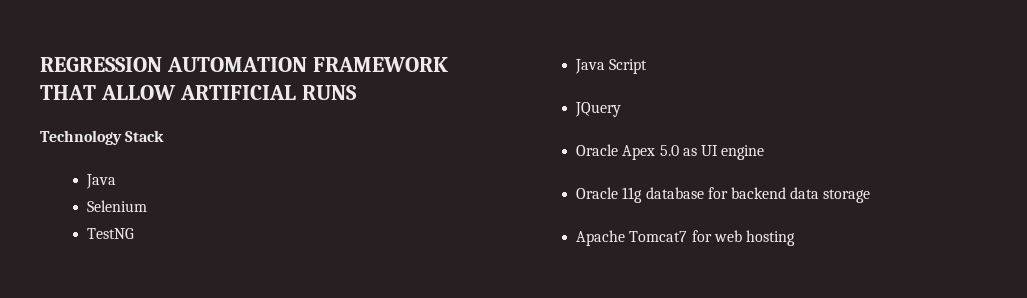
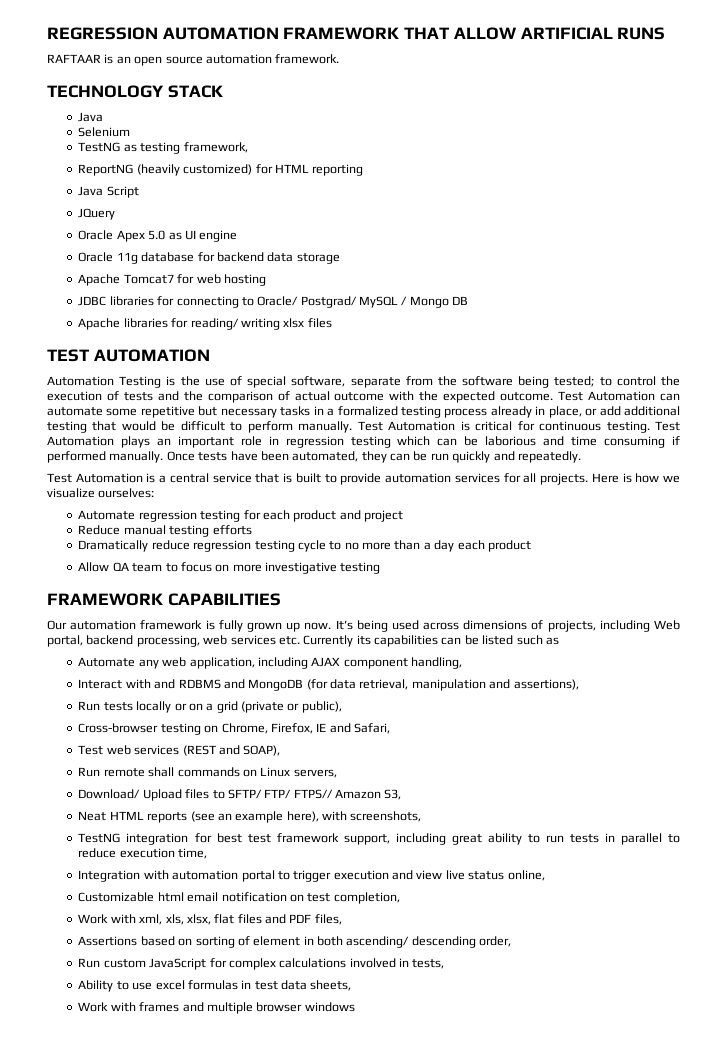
[40,130,165,145] [86,174,117,189] [87,200,148,212] [87,228,135,239] Technology Stack // Java // Selenium // TestNG -> [47,54,340,66] [47,85,223,98] [78,112,104,122] [78,127,131,137] [78,142,248,154] [78,164,364,176] RAFTAAR is an open source automation framework. // TECHNOLOGY STACK // Java // Selenium // TestNG as testing framework, // ReportNG (heavily customized) for HTML reporting
(795, 238) none -> [78,296,469,308] [78,318,332,330] [47,349,210,362] [47,376,680,388] [47,391,680,403] [47,406,680,418] [47,421,680,433] [47,436,680,448] [47,451,581,463] [47,473,680,485] [47,488,155,498] [78,510,404,522] [78,525,252,537] [78,540,531,552] [78,562,381,574] [47,593,281,606] [47,620,680,632] [47,635,559,647] [78,657,463,669] [78,679,579,691] [78,701,342,713] [78,723,391,735] [78,745,281,756] [78,767,337,778] [78,789,402,801] [78,811,422,823] [78,833,680,845] [78,848,208,859] [78,870,545,882] [78,892,400,904] [78,914,342,925] [78,936,512,948] [78,958,445,970] [78,980,352,992] [78,1002,355,1014] // JDBC libraries for connecting to Oracle/ Postgrad/ MySQL / Mongo DB // Apache libraries for reading/ writing xlsx files // TEST AUTOMATION // Automation Testing is the use of special software, separate from the software being tested; to control the execution of tests and the comparison of actual outcome with the expected outcome. Test Automation can automate some repetitive but necessary tasks in a formalized testing process already in place, or add additional testing that would be difficult to perform manually. Test Automation is critical for continuous testing. Test Automation plays an important role in regression testing which can be laborious and time consuming if performed manually. Once tests have been automated, they can be run quickly and repeatedly. // Test Automation is a central service that is built to provide automation services for all projects. Here is how we visualize ourselves: // Automate regression testing for each product and project // Reduce manual testing efforts // Dramatically reduce regression testing cycle to no more than a day each product // Allow QA team to focus on more investigative testing // FRAMEWORK CAPABILITIES // Our automation framework is fully grown up now. It’s being used across dimensions of projects, including Web portal, backend processing, web services etc. Currently its capabilities can be listed such as // Automate any web application, including AJAX component handling, // Interact with and RDBMS and MongoDB (for data retrieval, manipulation and assertions), // Run tests locally or on a grid (private or public), // Cross-browser testing on Chrome, Firefox, IE and Safari, // Test web services (REST and SOAP), // Run remote shall commands on Linux servers, // Download/ Upload files to SFTP/ FTP/ FTPS// Amazon S3, // Neat HTML reports (see an example here), with screenshots, // TestNG integration for best test framework support, including great ability to run tests in parallel to reduce execution time, // Integration with automation portal to trigger execution and view live status online, // Customizable html email notification on test completion, // Work with xml, xls, xlsx, flat files and PDF files, // Assertions based on sorting of element in both ascending/ descending order, // Run custom JavaScript for complex calculations involved in tests, // Ability to use excel formulas in test data sheets, // Work with frames and multiple browser windows

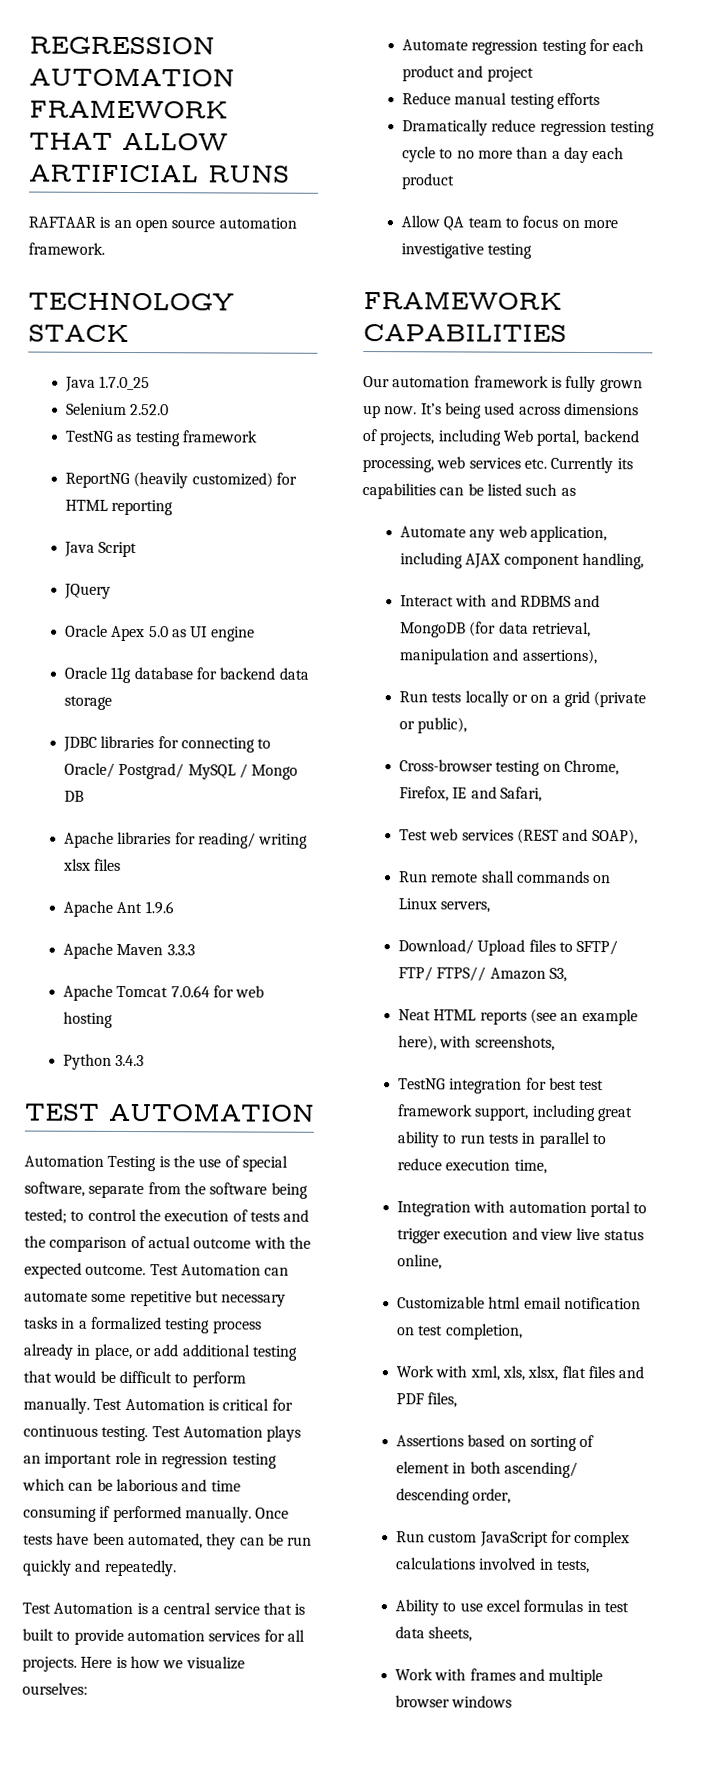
(104, 117) none -> [99,375,151,391] 1.7.0_25
(131, 132) none -> [130,404,170,416] 2.52.0
[183,142,248,153] framework, -> [181,430,257,443] framework
[78,274,266,286] // Apache Tomcat7 for web hosting -> (112, 702) none
(332, 323) none -> [62,900,174,917] [62,942,195,959] [62,984,265,1001] [62,1011,113,1028] [62,1053,145,1070] // Apache Ant 1.9.6 // Apache Maven 3.3.3 // Apache Tomcat 7.0.64 for web hosting // Python 3.4.3

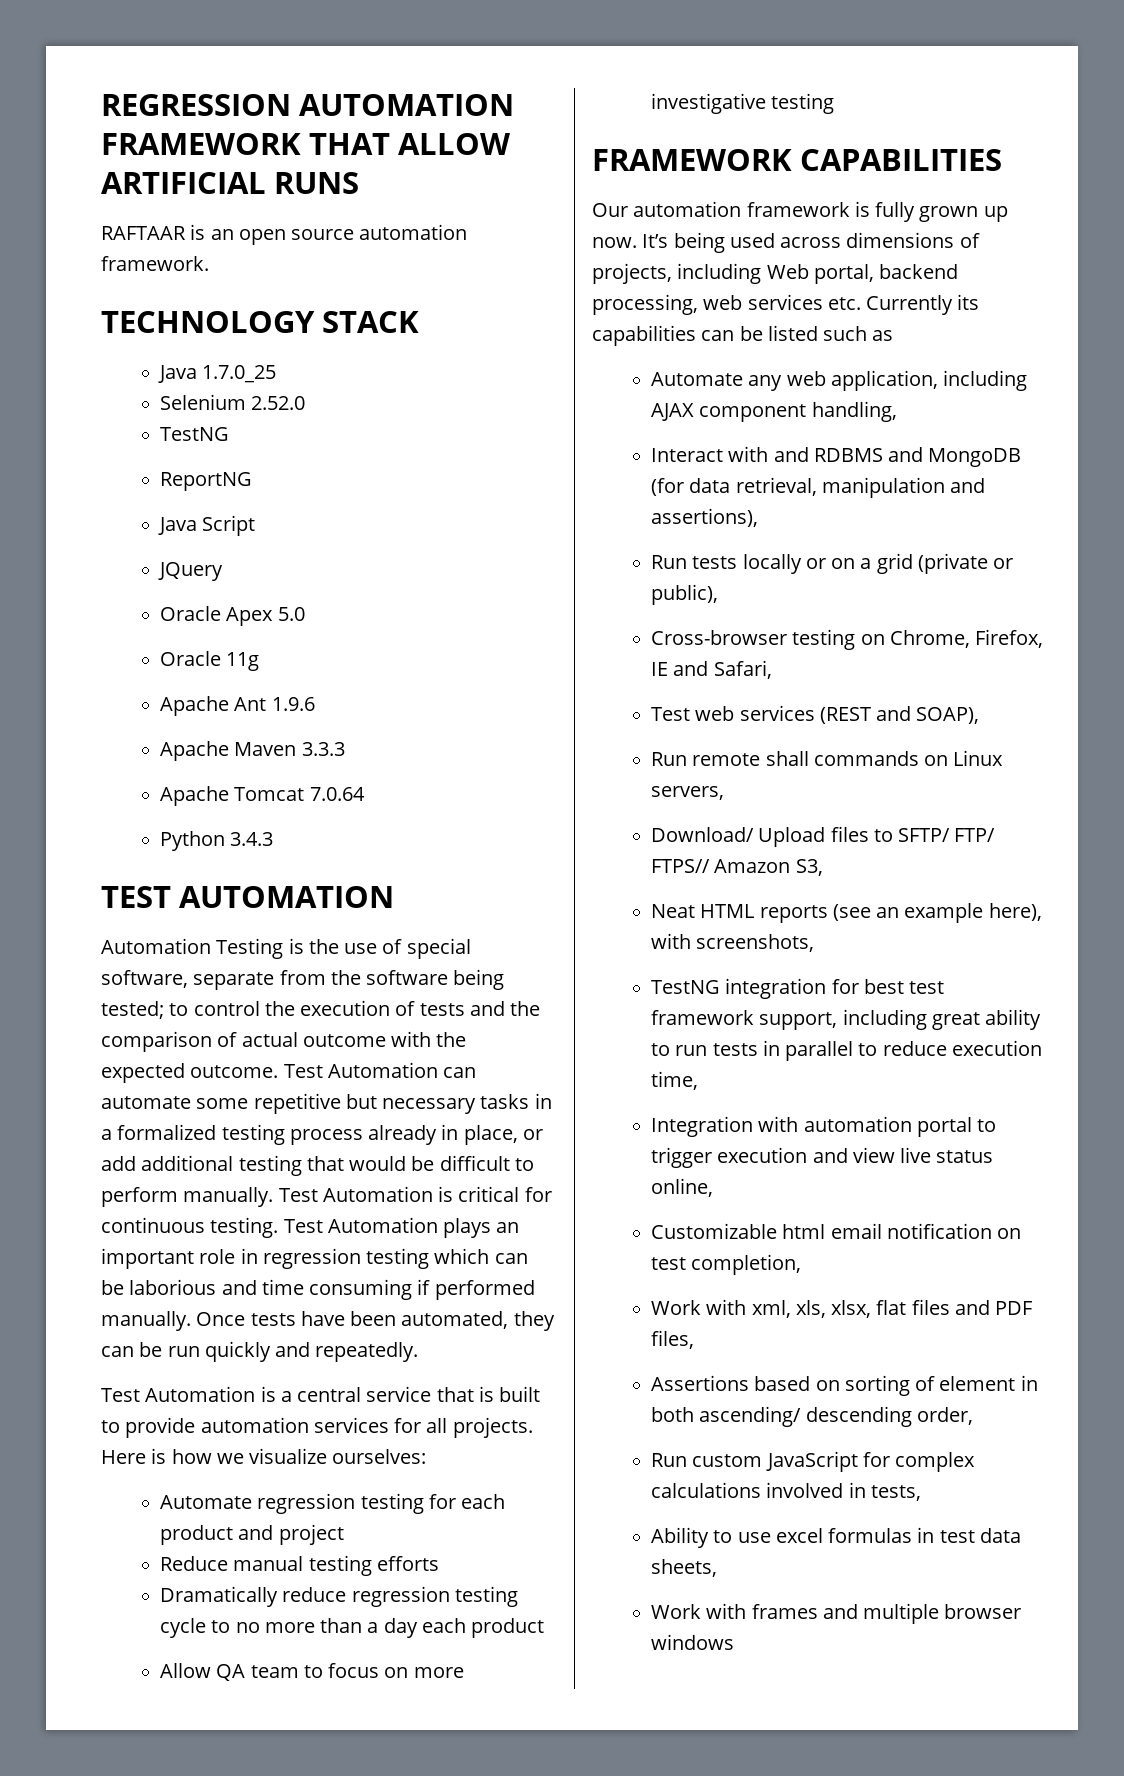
[116,430,257,447] [64,472,297,489] [64,499,174,516] as testing framework // ReportNG (heavily customized) for HTML reporting -> [160,472,253,491] // ReportNG
[171,626,255,642] as UI engine -> (305, 614) none
[133,667,309,680] [63,695,112,710] [62,735,272,753] [63,762,299,780] [63,790,84,802] [63,831,309,849] [62,858,122,871] database for backend data storage // JDBC libraries for connecting to Oracle/ Postgrad/ MySQL / Mongo DB // Apache libraries for reading/ writing xlsx files -> (260, 661) none
[212,985,265,998] [62,1011,113,1028] for web hosting -> (365, 794) none

